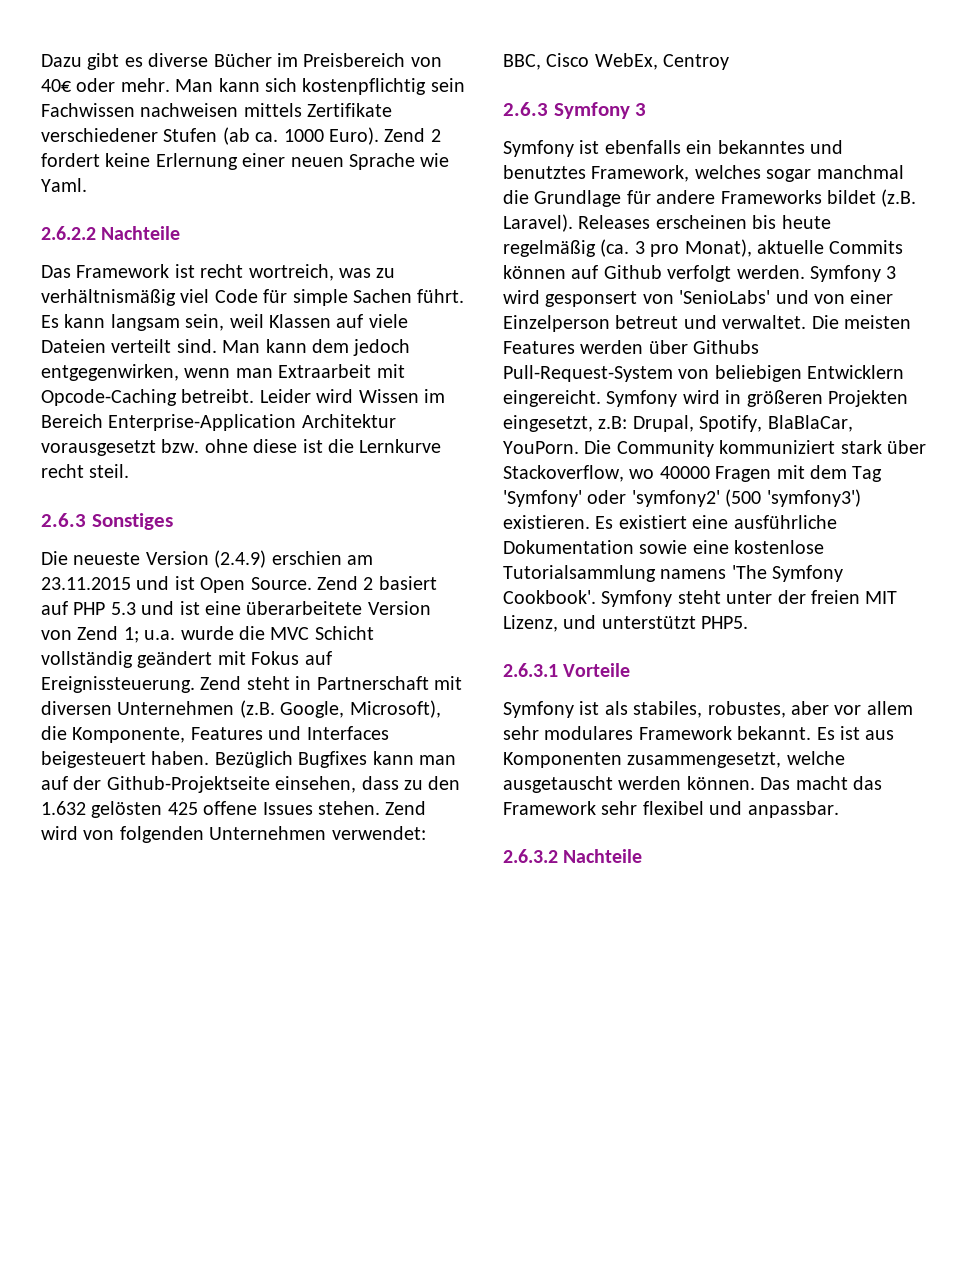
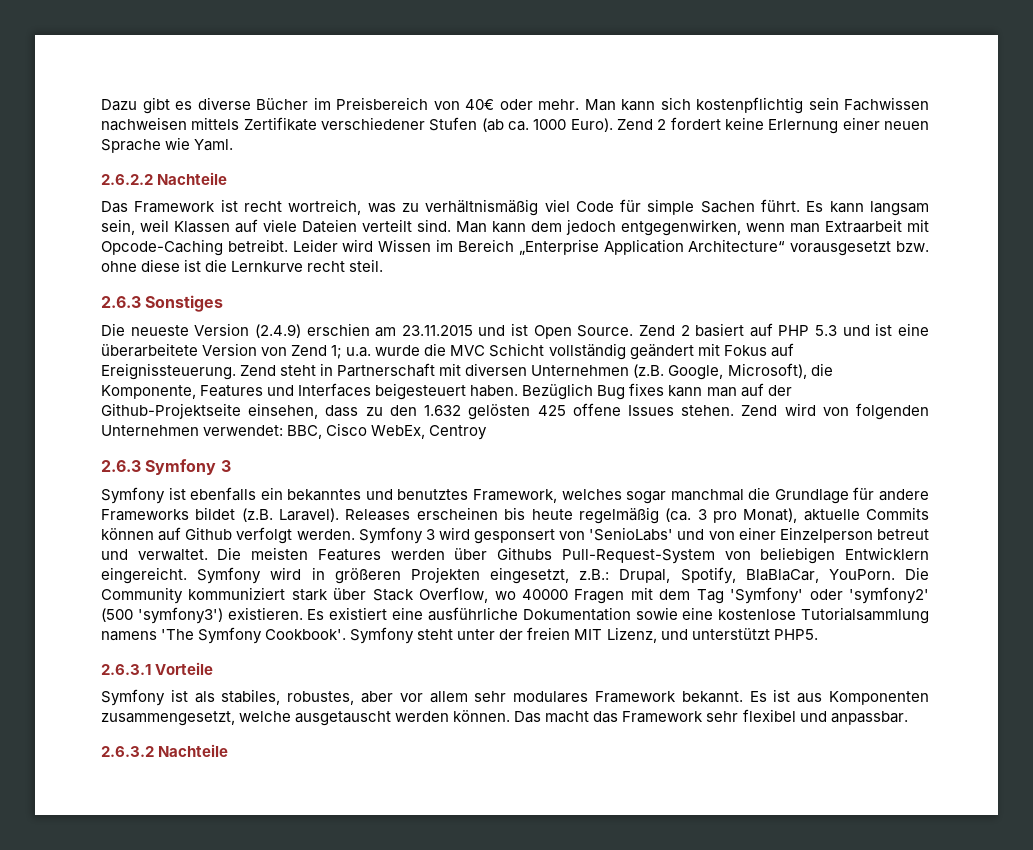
[108,414,396,431] Enterprise-Application Architektur -> [518,239,786,255] „Enterprise Application Architecture“
[298,751,368,768] Bugfixes -> [597,383,665,400] Bug fixes
[598,416,628,429] z.B: -> [579,569,610,580] z.B.:
[503,465,624,482] Stackoverflow, -> [372,587,489,603] Stack Overflow,

